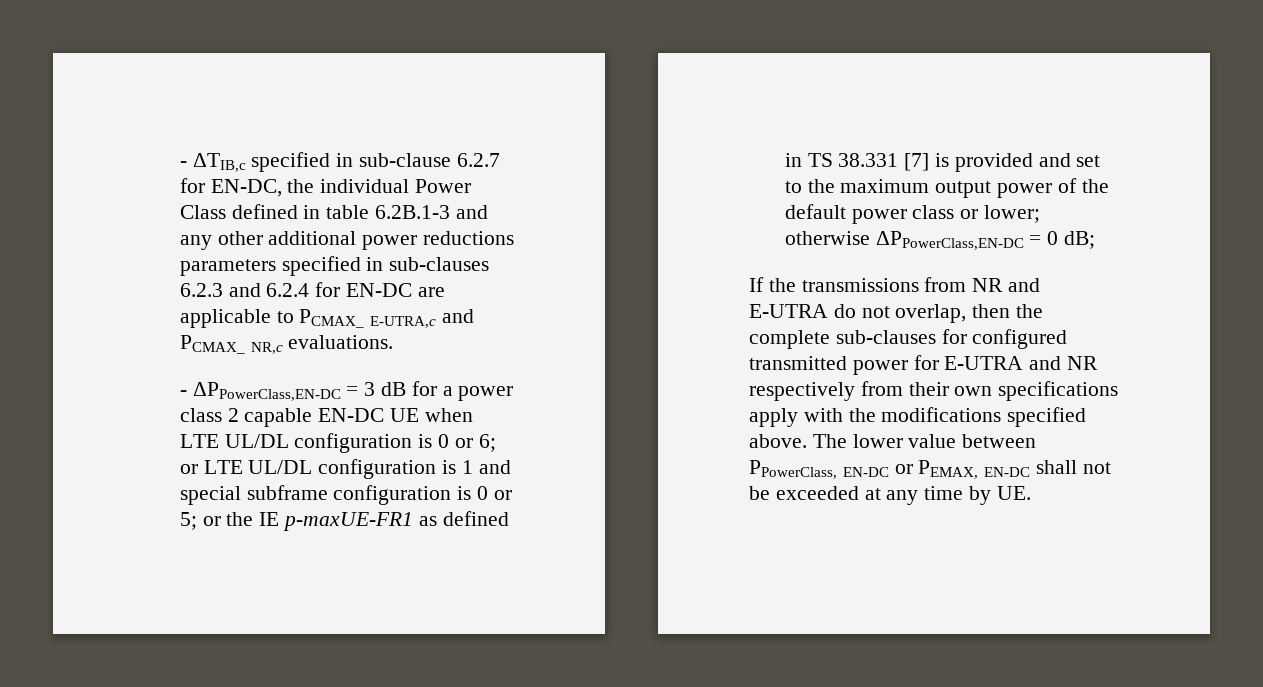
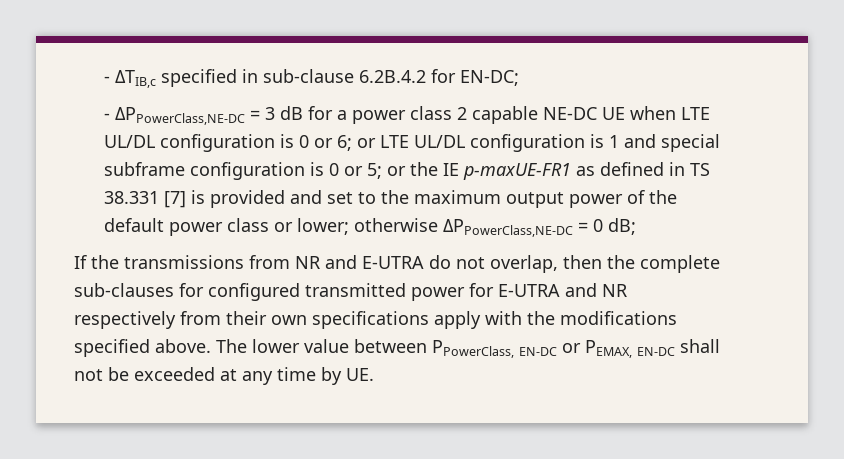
[456,153,500,167] [179,178,471,197] [179,204,488,219] [179,231,514,250] [179,256,490,276] [179,282,445,297] [179,309,474,328] [179,335,394,354] [179,382,341,401] 6.2.7 for EN-DC, the individual Power Class defined in table 6.2B.1-3 and any other additional power reductions parameters specified in sub-clauses 6.2.3 and 6.2.4 for EN-DC are applicable to PCMAX_ E-UTRA,c and PCMAX_ NR,c evaluations. // - ΔPPowerClass,EN-DC -> [359,69,520,86] [104,107,246,125] 6.2B.4.2 for EN-DC; // - ΔPPowerClass,NE-DC
[318,408,385,422] EN-DC -> [543,107,598,120] NE-DC
[875,231,1024,250] ΔPPowerClass,EN-DC -> [443,219,574,237] ΔPPowerClass,NE-DC

